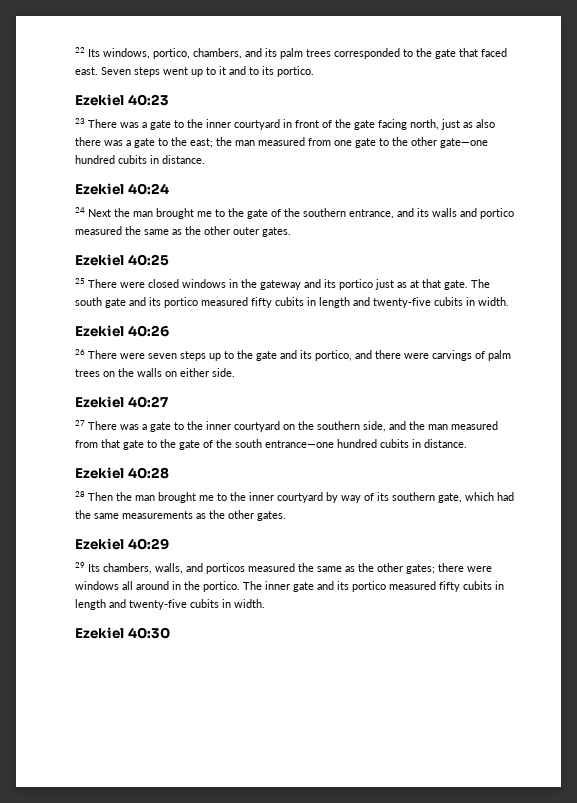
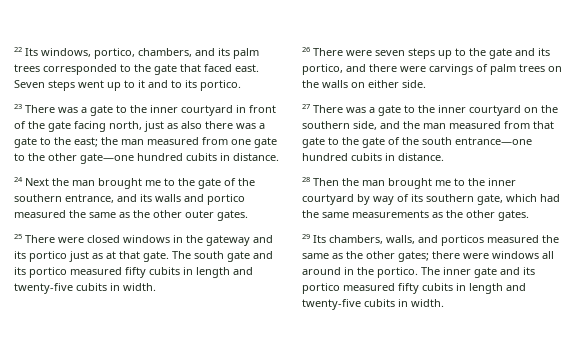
[75,94,169,106] // Ezekiel 40:23 -> (241, 85) none
[75,183,169,195] // Ezekiel 40:24 -> (279, 157) none
[75,254,169,266] // Ezekiel 40:25 -> (248, 215) none
[75,325,169,337] // Ezekiel 40:26 -> (156, 287) none
[75,396,168,408] // Ezekiel 40:27 -> (426, 84) none
[75,467,169,479] // Ezekiel 40:28 -> (444, 157) none
[75,538,169,550] // Ezekiel 40:29 -> (529, 215) none
[75,627,170,639] // Ezekiel 40:30 -> (444, 303) none

